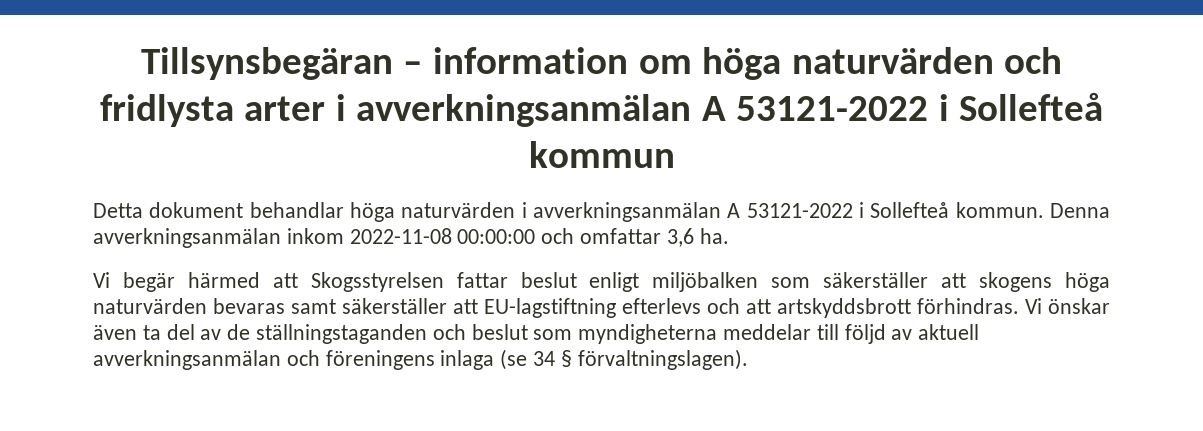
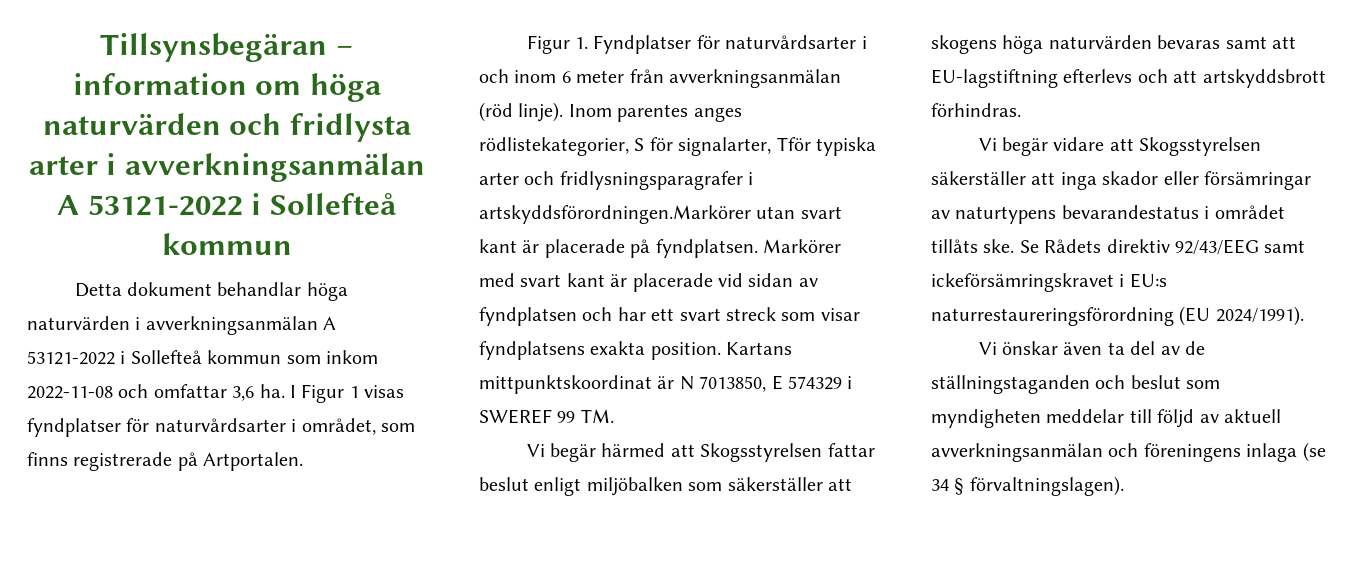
[955,202,1110,218] [93,228,281,248] kommun. Denna avverkningsanmälan -> [207,350,321,364] kommun som
[457,229,536,244] 00:00:00 -> (113, 392) none
(729, 236) none -> [290,384,405,403] [27,418,415,437] [27,452,304,471] [526,35,867,54] [479,69,841,88] [479,102,742,122] [479,137,876,156] [479,171,754,190] [479,205,842,224] [479,239,841,258] [479,273,818,292] [479,307,860,326] [479,341,793,360] [479,375,853,394] [479,409,614,424] I Figur 1 visas fyndplatser för naturvårdsarter i området, som finns registrerade på Artportalen. // Figur 1. Fyndplatser för naturvårdsarter i och inom 6 meter från avverkningsanmälan (röd linje). Inom parentes anges rödlistekategorier, S för signalarter, Tför typiska arter och fridlysningsparagrafer i artskyddsförordningen.Markörer utan svart kant är placerade på fyndplatsen. Markörer med svart kant är placerade vid sidan av fyndplatsen och har ett svart streck som visar fyndplatsens exakta position. Kartans mittpunktskoordinat är N 7013850, E 574329 i SWEREF 99 TM.
[342,298,447,314] säkerställer -> (1267, 42) none
(1019, 306) none -> [978,137,1262,156] [931,171,1311,190] [931,205,1285,224] [931,239,1306,255] [931,273,1167,292] [931,306,1304,326] // Vi begär vidare att Skogsstyrelsen säkerställer att inga skador eller försämringar av naturtypens bevarandestatus i området tillåts ske. Se Rådets direktiv 92/43/EEG samt ickeförsämringskravet i EU:s naturrestaureringsförordning (EU 2024/1991). //
[578,324,718,344] myndigheterna -> [931,409,1041,428] myndigheten

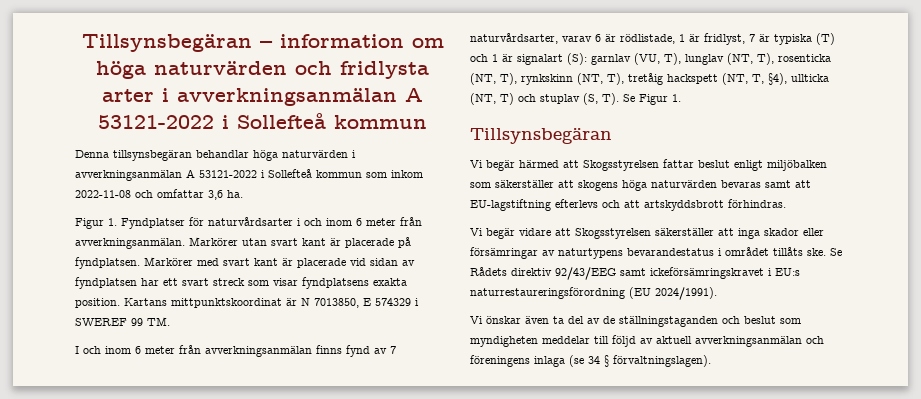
[74,282,212,297] Detta dokument -> [75,150,192,161] Denna tillsynsbegäran
[290,384,405,403] [27,418,415,437] [27,452,304,471] I Figur 1 visas fyndplatser för naturvårdsarter i området, som finns registrerade på Artportalen. -> (243, 194) none
[669,69,841,88] [479,102,742,122] [479,137,876,156] [479,171,754,190] [479,205,751,224] avverkningsanmälan (röd linje). Inom parentes anges rödlistekategorier, S för signalarter, Tför typiska arter och fridlysningsparagrafer i artskyddsförordningen.Markörer -> [75,237,238,249] avverkningsanmälan. Markörer
[582,307,613,321] och -> (137, 283) none
(614, 416) none -> [75,345,396,357] [470,33,835,45] [470,53,831,65] [470,73,829,85] [470,93,681,105] [470,128,612,144] // I och inom 6 meter från avverkningsanmälan finns fynd av 7 naturvårdsarter, varav 6 är rödlistade, 1 är fridlyst, 7 är typiska (T) och 1 är signalart (S): garnlav (VU, T), lunglav (NT, T), rosenticka (NT, T), rynkskinn (NT, T), tretåig hackspett (NT, T, §4), ullticka (NT, T) och stuplav (S, T). Se Figur 1. // Tillsynsbegäran

